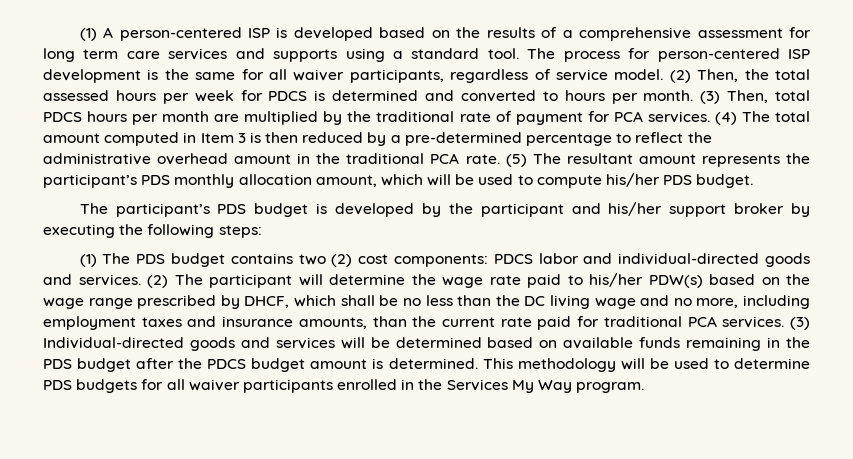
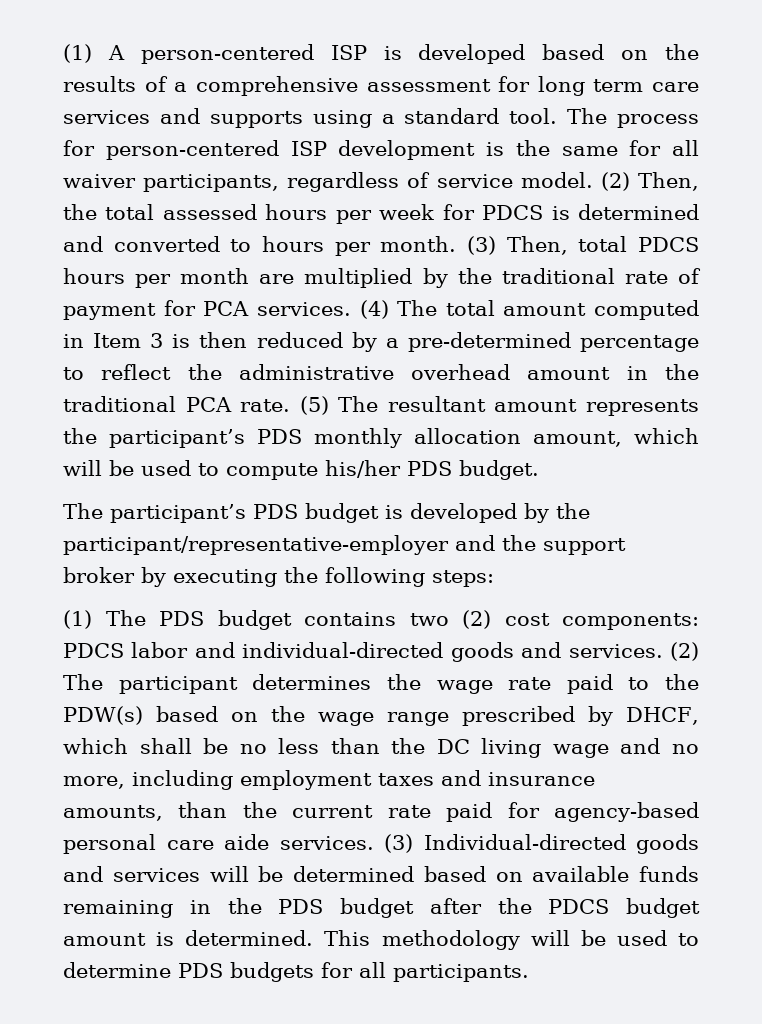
[480,202,663,217] participant and his/her -> [63,535,536,555] participant/representative-employer and the
[298,274,405,286] will determine -> [252,674,372,690] determines
[589,273,643,287] his/her -> [665,674,699,690] the
[603,316,717,327] traditional PCA -> [554,802,699,822] [63,834,269,854] agency-based personal care aide
[188,379,645,393] waiver participants enrolled in the Services My Way program. -> [393,964,529,982] participants.

